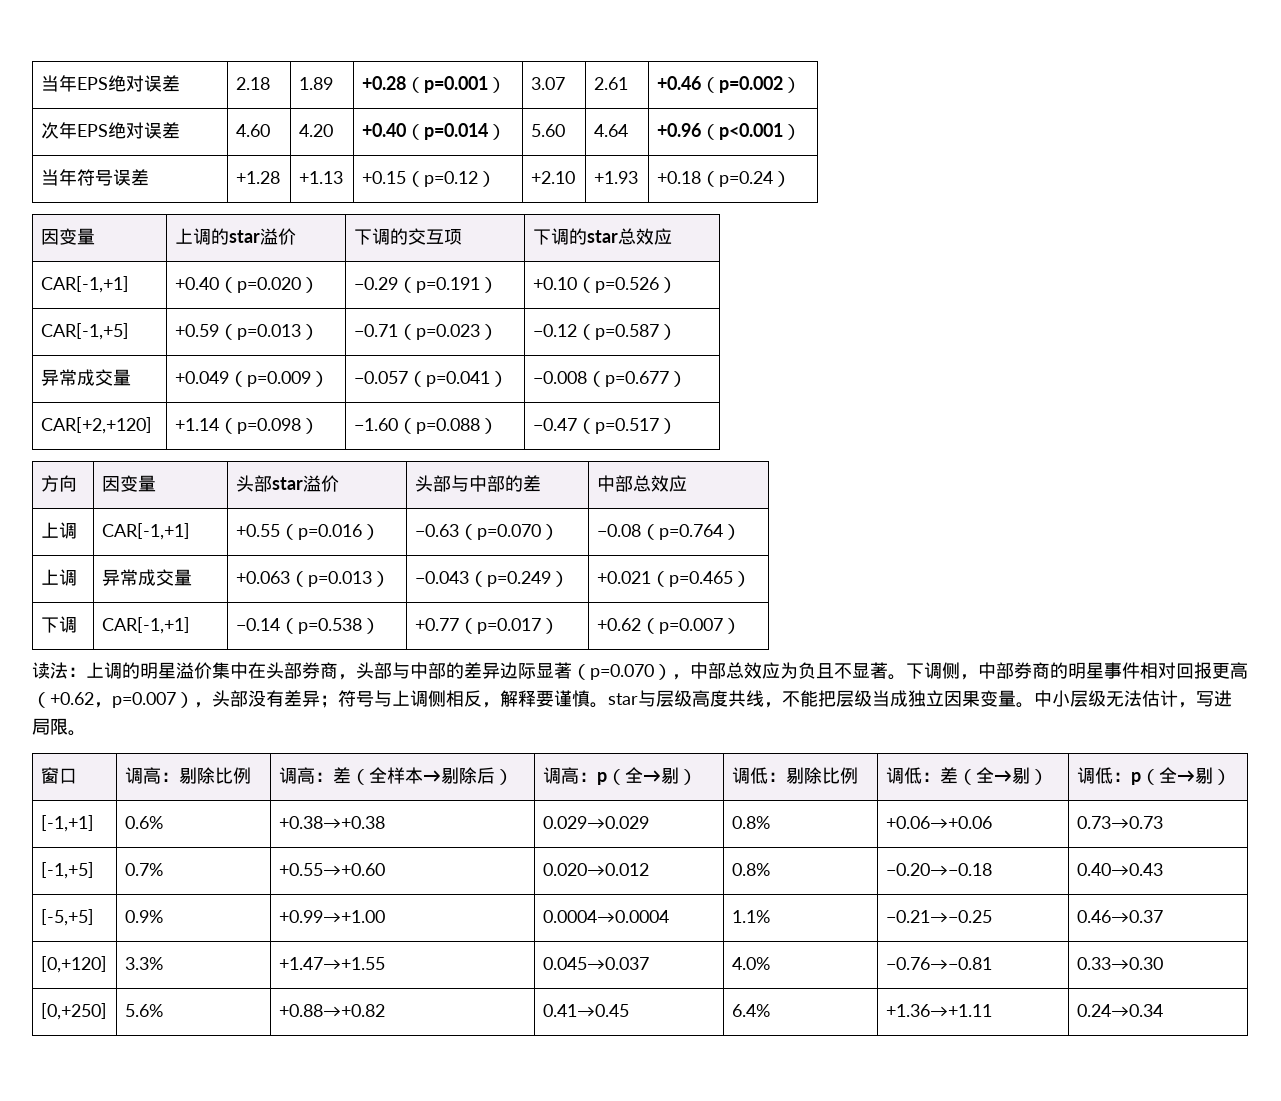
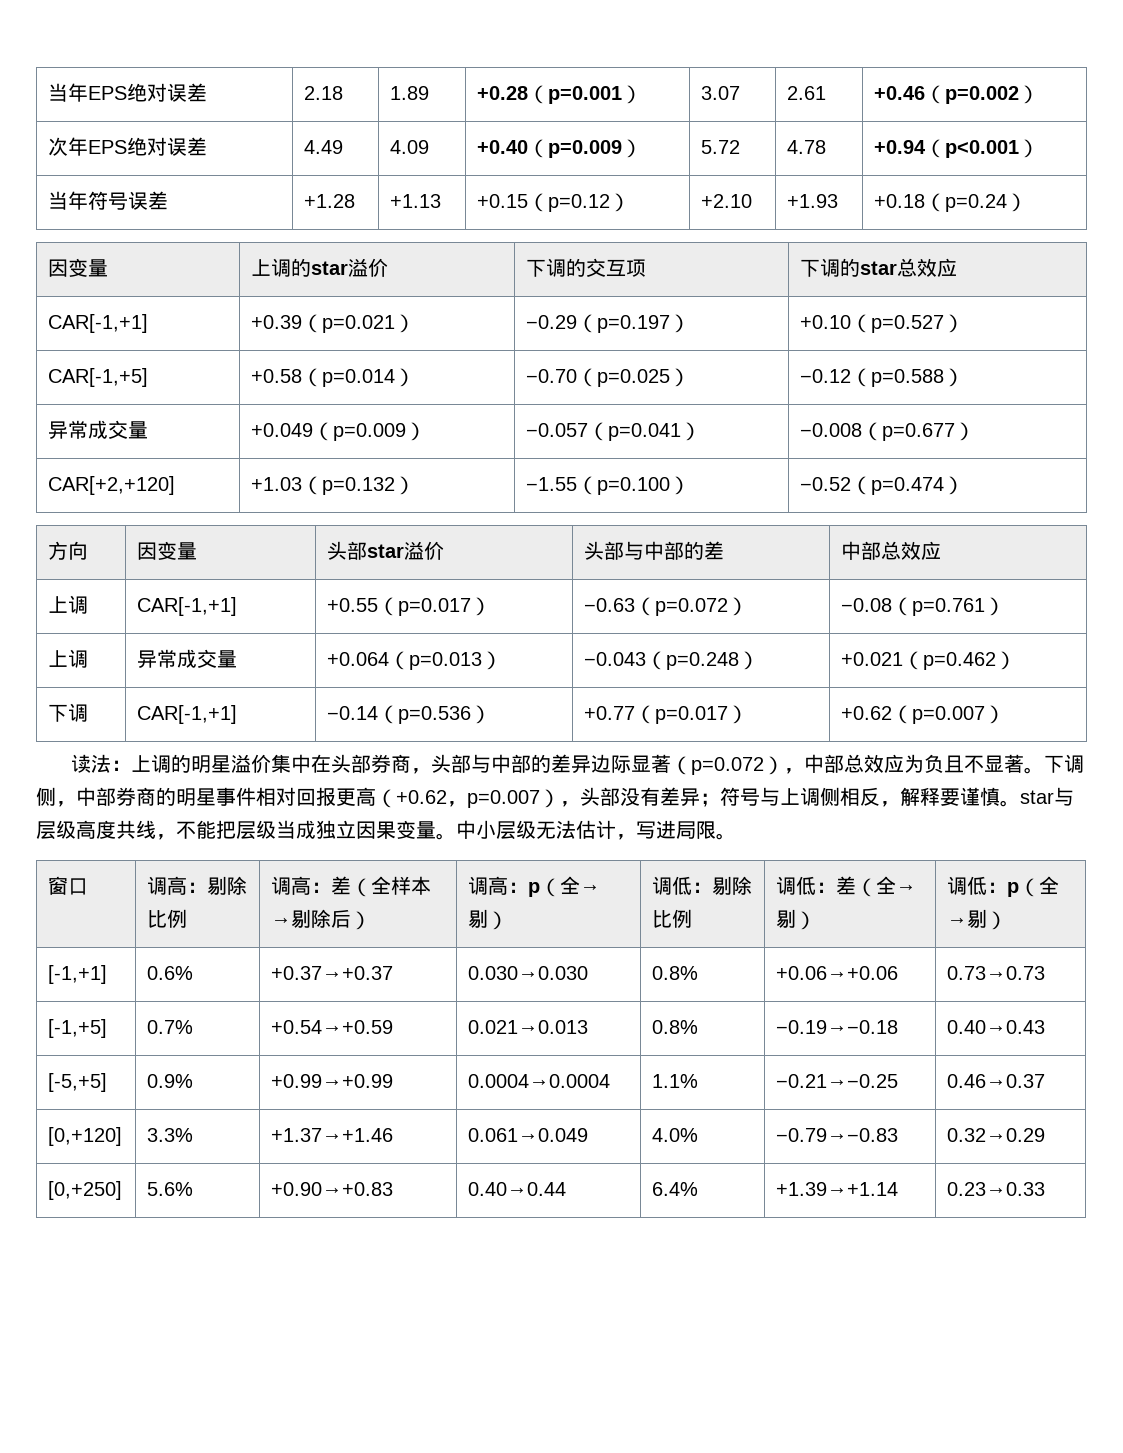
[235,124,270,137] [298,124,333,137] [361,123,506,140] [530,124,565,137] [593,124,628,137] [656,123,701,137] 4.60 | 4.20 | +0.40（p=0.014） | 5.60 | 4.64 | +0.96 -> [304,140,344,154] [390,140,430,154] [477,139,643,158] [701,140,741,154] [787,140,827,154] [874,140,927,154] 4.49 | 4.09 | +0.40（p=0.009） | 5.72 | 4.78 | +0.94
[174,277,301,293] +0.40（p=0.020 -> [251,314,396,333] +0.39（p=0.021
[415,277,480,293] p=0.191 -> [597,315,671,333] p=0.197
[594,277,659,293] p=0.526 -> [871,315,945,333] p=0.527
[174,324,319,340] [353,324,480,340] +0.59（p=0.013） | −0.71（p=0.023 -> [251,368,416,387] [526,368,671,387] +0.58（p=0.014） | −0.70（p=0.025
[594,324,659,340] p=0.587 -> [871,369,945,387] p=0.588
[174,418,319,434] [353,418,498,434] [532,418,659,434] +1.14（p=0.098） | −1.60（p=0.088） | −0.47（p=0.517 -> [251,476,416,495] [526,476,691,495] [800,476,945,495] +1.03（p=0.132） | −1.55（p=0.100） | −0.52（p=0.474
[297,524,362,540] p=0.016 -> [398,598,472,616] p=0.017
[476,524,541,540] p=0.070 -> [655,598,729,616] p=0.072
[658,524,723,540] p=0.764 -> [912,598,986,616] p=0.761
[235,571,290,584] +0.063 -> [327,652,390,666] +0.064
[486,571,551,587] p=0.249 -> [666,652,740,670] p=0.248
[668,571,733,587] p=0.465 -> [923,652,997,670] p=0.462
[297,618,362,634] p=0.538 -> [398,706,472,724] p=0.536
[590,664,654,680] p=0.070 -> [690,757,764,775] p=0.072
[278,816,385,829] [542,816,649,829] +0.38→+0.38 | 0.029→0.029 -> [271,966,394,980] [468,966,589,980] +0.37→+0.37 | 0.030→0.030
[278,863,385,876] [542,863,649,876] [731,863,770,876] [885,863,992,876] +0.55→+0.60 | 0.020→0.012 | 0.8% | −0.20→−0.18 -> [271,1020,394,1034] [468,1020,589,1034] [652,1020,699,1034] [776,1020,899,1034] +0.54→+0.59 | 0.021→0.013 | 0.8% | −0.19→−0.18
[278,910,385,923] +0.99→+1.00 -> [271,1074,394,1088] +0.99→+0.99
[278,957,385,970] [542,957,649,970] +1.47→+1.55 | 0.045→0.037 -> [271,1128,394,1142] [468,1128,589,1142] +1.37→+1.46 | 0.061→0.049
[885,957,992,970] [1076,957,1163,970] −0.76→−0.81 | 0.33→0.30 -> [776,1128,899,1142] [947,1128,1046,1142] −0.79→−0.83 | 0.32→0.29
[278,1004,385,1017] [542,1004,629,1017] +0.88→+0.82 | 0.41→0.45 -> [271,1182,394,1196] [468,1182,567,1196] +0.90→+0.83 | 0.40→0.44
[885,1004,992,1017] [1076,1004,1163,1017] +1.36→+1.11 | 0.24→0.34 -> [776,1182,899,1196] [947,1182,1046,1196] +1.39→+1.14 | 0.23→0.33

